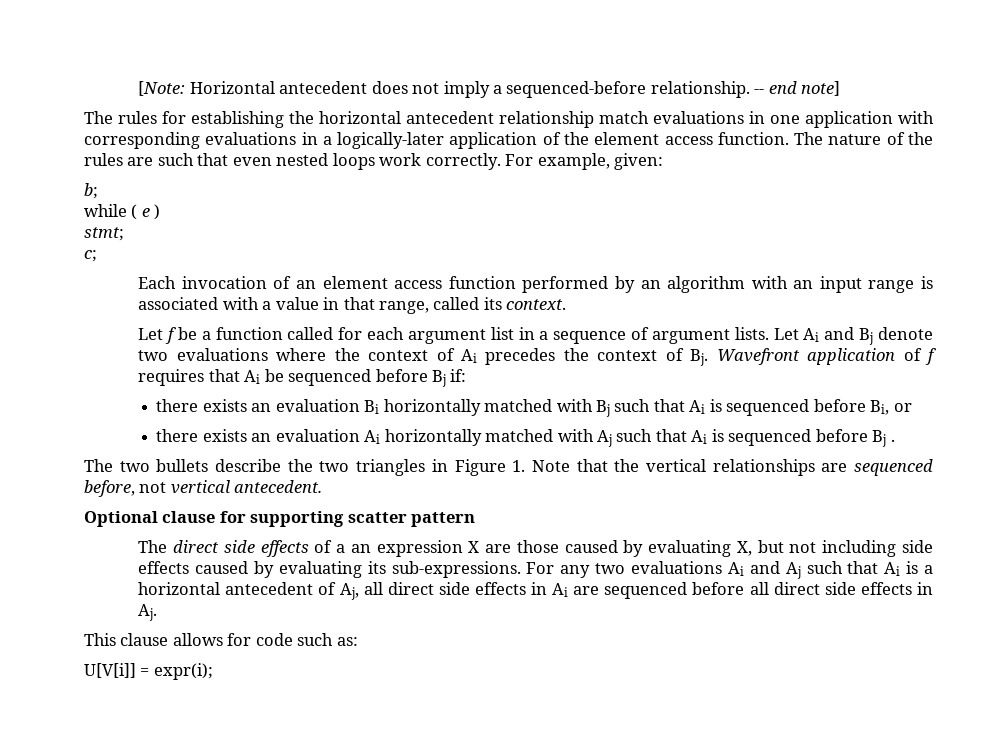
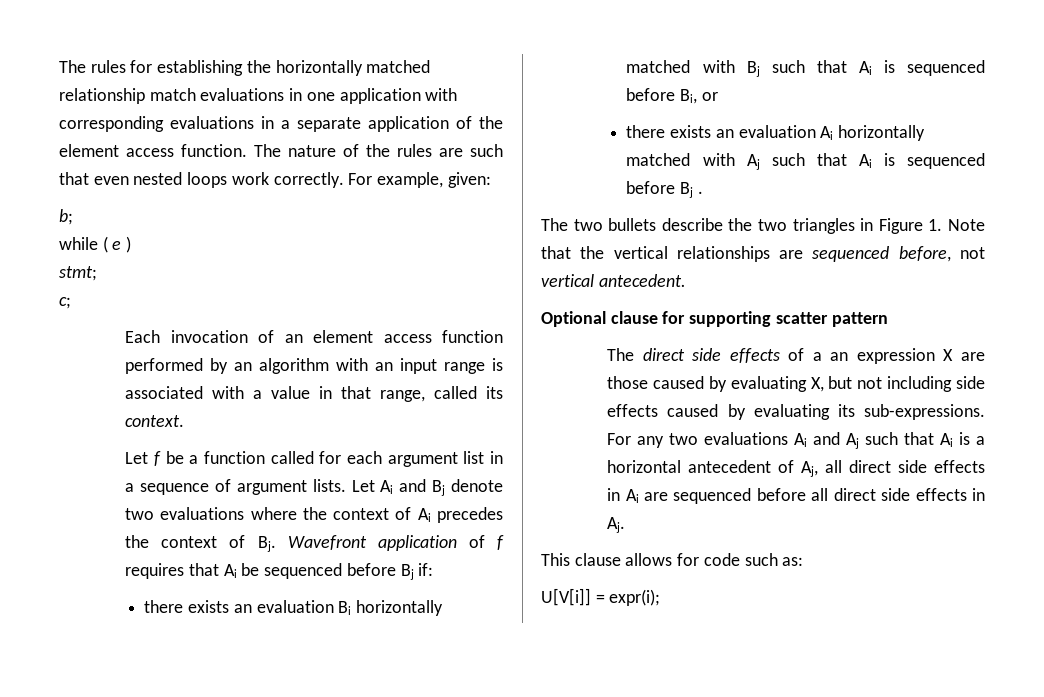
[138,81,841,98] [Note: Horizontal antecedent does not imply a sequenced-before relationship. -- end note] // -> (59, 66) none
[319,111,494,124] horizontal antecedent -> [275,60,431,76] horizontally matched
[337,132,445,149] logically-later -> [297,117,361,132] separate

